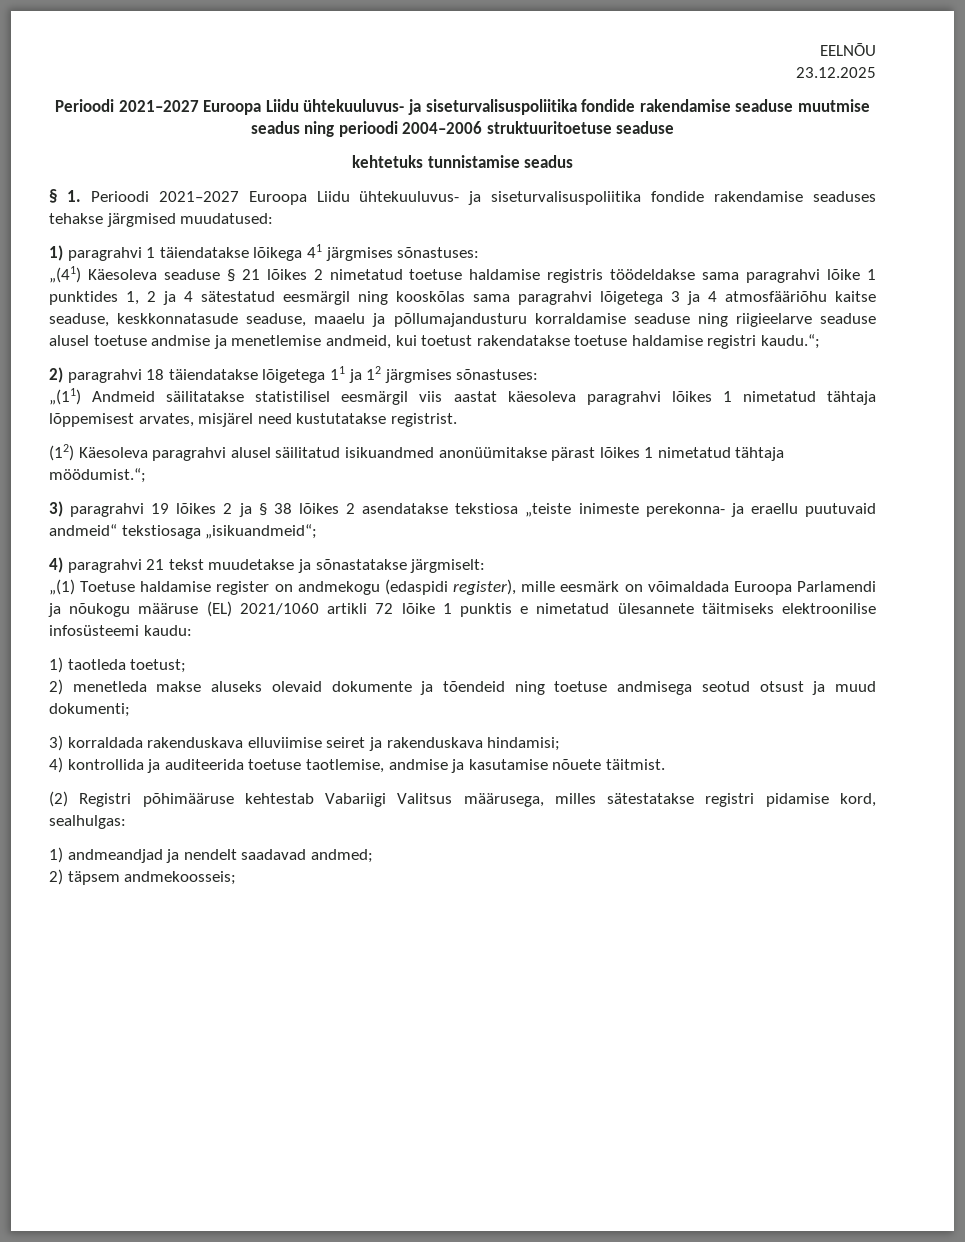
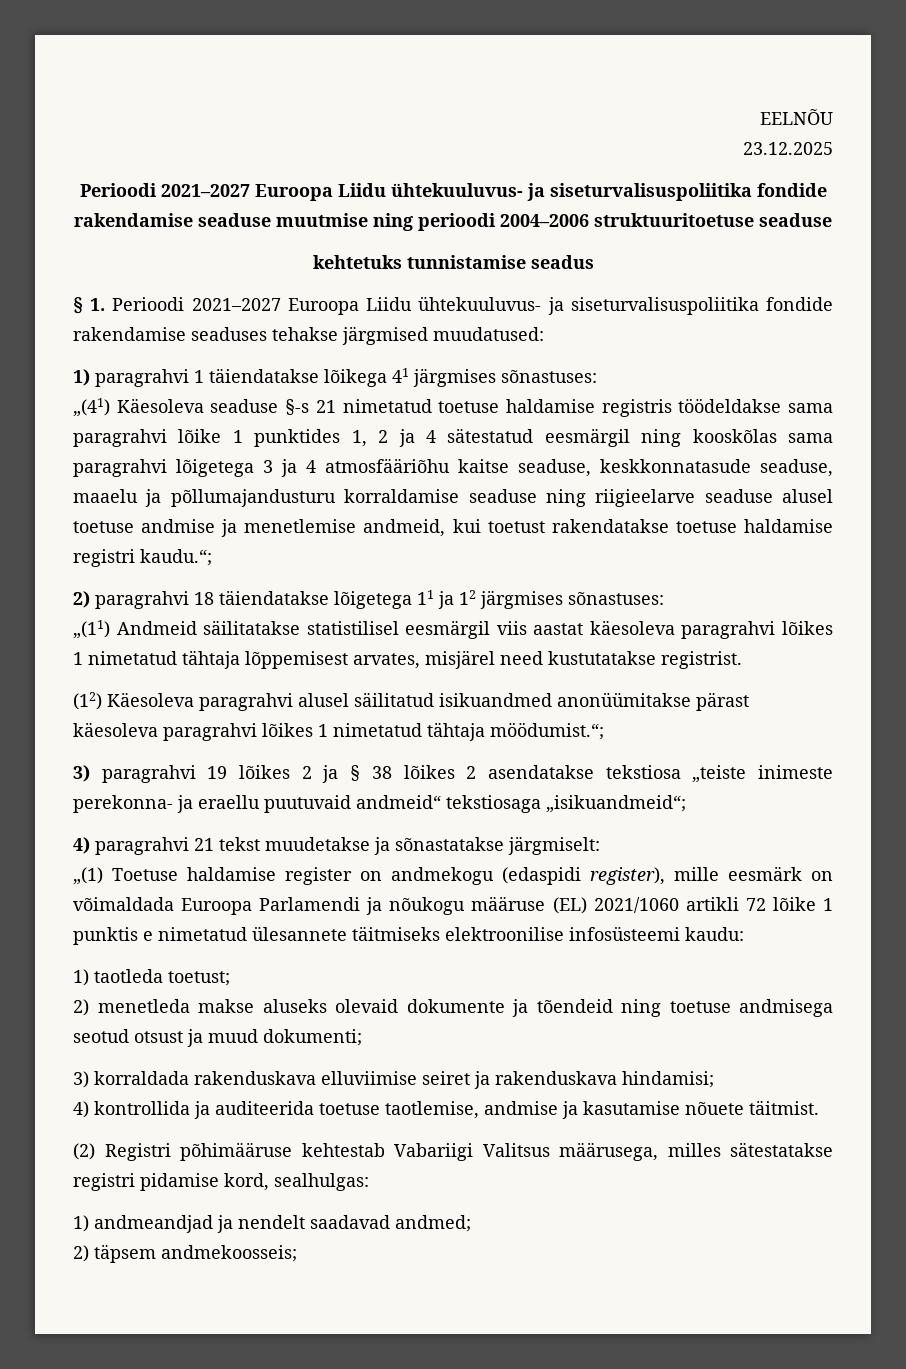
[250,121,300,134] seadus -> (368, 220) none
[226,269,323,282] § 21 lõikes 2 -> [285,399,336,415] §-s 21
(596, 454) none -> [73,722,257,741] käesoleva paragrahvi

